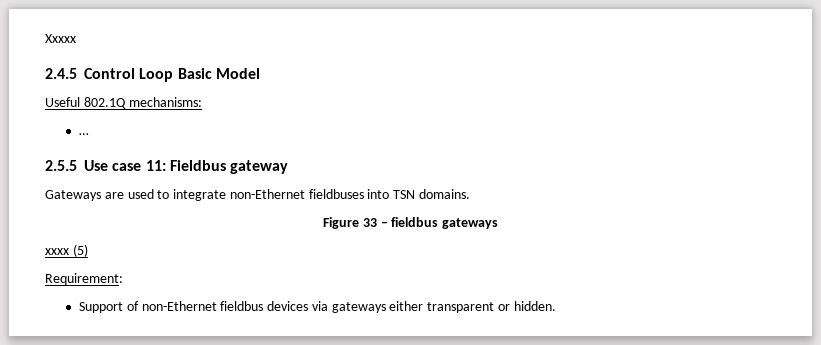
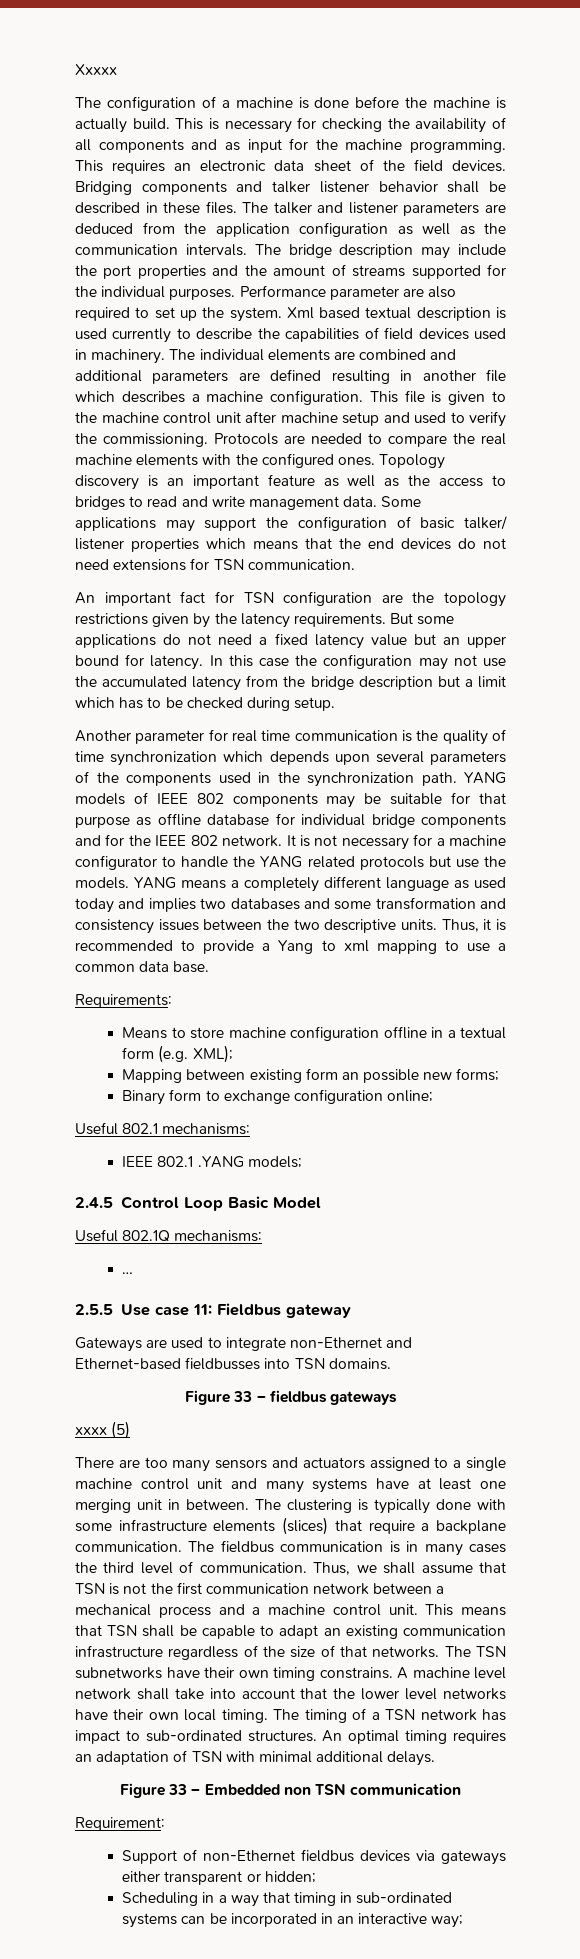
(76, 38) none -> [75,96,506,111] [75,117,506,133] [75,138,506,153] [75,159,506,174] [75,181,507,195] [75,201,506,216] [75,222,506,237] [75,244,506,259] [75,264,507,279] [75,285,457,300] [75,307,507,322] [75,327,507,343] [75,349,457,364] [75,369,507,384] [75,390,506,405] [75,411,506,427] [75,433,506,447] [75,453,446,469] [75,474,506,490] [75,496,422,510] [75,516,508,532] [75,538,506,552] [75,558,355,571] [75,591,506,607] [75,613,455,628] [75,633,507,649] [75,654,506,670] [75,675,506,691] [75,697,336,711] [75,729,506,745] [75,751,506,766] [75,771,506,787] [75,792,507,808] [75,813,506,828] [75,834,507,850] [75,855,506,870] [75,876,506,892] [75,897,506,913] [75,919,507,934] [75,940,507,954] [75,961,210,973] [75,994,172,1008] [122,1026,506,1041] [122,1045,233,1063] [122,1068,500,1083] [122,1089,434,1105] [75,1122,251,1135] [122,1156,302,1168] // The configuration of a machine is done before the machine is actually build. This is necessary for checking the availability of all components and as input for the machine programming. This requires an electronic data sheet of the field devices. Bridging components and talker listener behavior shall be described in these files. The talker and listener parameters are deduced from the application configuration as well as the communication intervals. The bridge description may include the port properties and the amount of streams supported for the individual purposes. Performance parameter are also required to set up the system. Xml based textual description is used currently to describe the capabilities of field devices used in machinery. The individual elements are combined and additional parameters are defined resulting in another file which describes a machine configuration. This file is given to the machine control unit after machine setup and used to verify the commissioning. Protocols are needed to compare the real machine elements with the configured ones. Topology discovery is an important feature as well as the access to bridges to read and write management data. Some applications may support the configuration of basic talker/ listener properties which means that the end devices do not need extensions for TSN communication. // An important fact for TSN configuration are the topology restrictions given by the latency requirements. But some applications do not need a fixed latency value but an upper bound for latency. In this case the configuration may not use the accumulated latency from the bridge description but a limit which has to be checked during setup. // Another parameter for real time communication is the quality of time synchronization which depends upon several parameters of the components used in the synchronization path. YANG models of IEEE 802 components may be suitable for that purpose as offline database for individual bridge components and for the IEEE 802 network. It is not necessary for a machine configurator to handle the YANG related protocols but use the models. YANG means a completely different language as used today and implies two databases and some transformation and consistency issues between the two descriptive units. Thus, it is recommended to provide a Yang to xml mapping to use a common data base. // Requirements: // Means to store machine configuration offline in a textual form (e.g. XML); // Mapping between existing form an possible new forms; // Binary form to exchange configuration online; // Useful 802.1 mechanisms: // IEEE 802.1 .YANG models;
[308,189,364,199] fieldbuses -> [386,1337,413,1348] [75,1357,261,1370] and Ethernet-based fieldbusses
(88, 250) none -> [75,1457,507,1472] [75,1478,506,1493] [75,1499,506,1514] [75,1517,507,1535] [75,1540,507,1556] [75,1561,507,1575] [75,1582,445,1595] [75,1604,506,1618] [75,1625,506,1639] [75,1645,506,1660] [75,1667,506,1681] [75,1688,507,1700] [75,1708,506,1723] [75,1730,506,1744] [75,1750,436,1766] [119,1783,462,1798] // There are too many sensors and actuators assigned to a single machine control unit and many systems have at least one merging unit in between. The clustering is typically done with some infrastructure elements (slices) that require a backplane communication. The fieldbus communication is in many cases the third level of communication. Thus, we shall assume that TSN is not the first communication network between a mechanical process and a machine control unit. This means that TSN shall be capable to adapt an existing communication infrastructure regardless of the size of that networks. The TSN subnetworks have their own timing constrains. A machine level network shall take into account that the lower level networks have their own local timing. The timing of a TSN network has impact to sub-ordinated structures. An optimal timing requires an adaptation of TSN with minimal additional delays. // Figure 33 – Embedded non TSN communication
[513,301,556,311] hidden. -> [264,1871,316,1883] [122,1892,453,1907] [122,1913,464,1928] hidden; // Scheduling in a way that timing in sub-ordinated systems can be incorporated in an interactive way;

